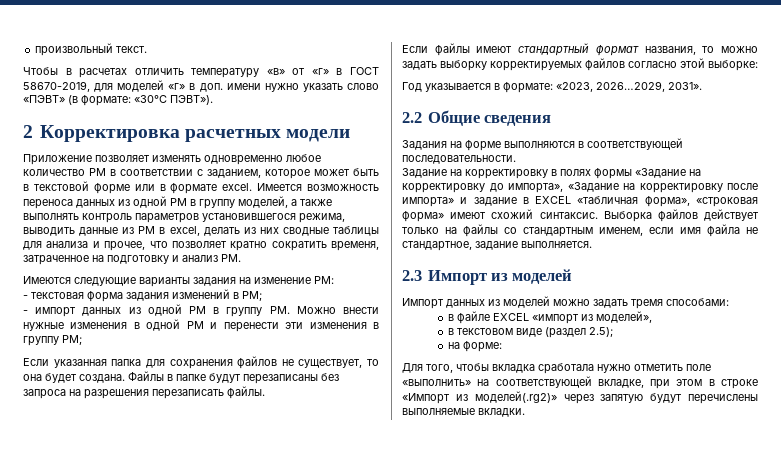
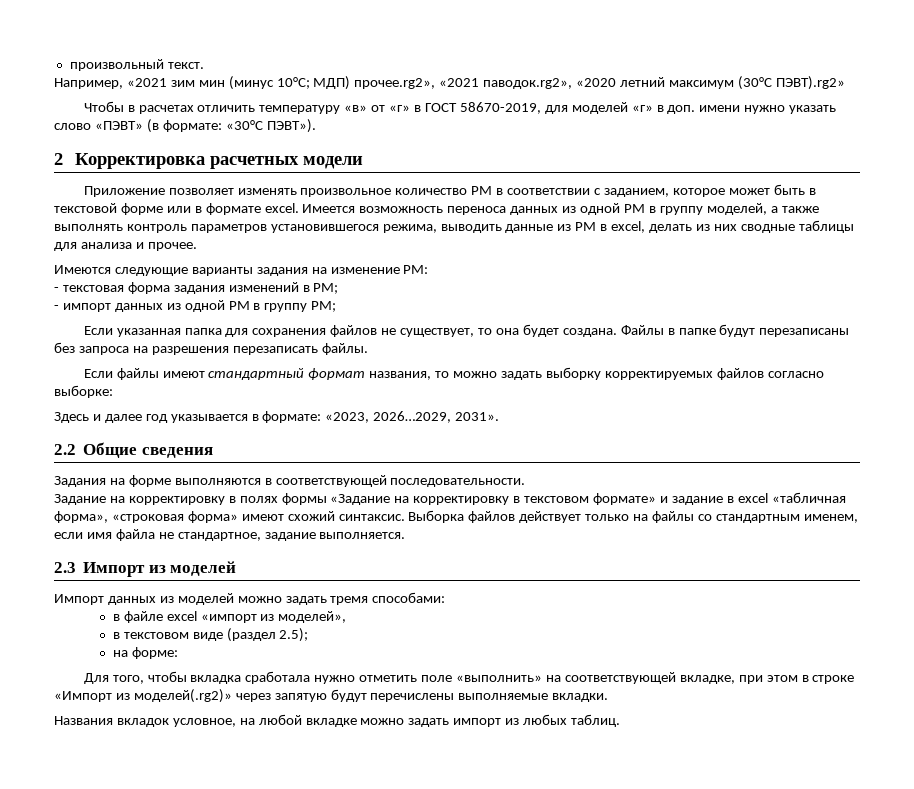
(148, 49) none -> [54,76,845,90] // Например, «2021 зим мин (минус 10°C; МДП) прочее.rg2», «2021 паводок.rg2», «2020 летний максимум (30°C ПЭВТ).rg2»
[204,154,321,165] одновременно любое -> [300,188,392,197] произвольное
[104,241,379,251] [23,254,241,265] прочее, что позволяет кратно сократить временя, затраченное на подготовку и анализ РМ. -> [147,242,197,251] прочее.
[269,306,379,314] [23,319,380,332] [23,336,59,346] РМ. Можно внести нужные изменения в одной РМ и перенести эти изменения в группу -> (308, 307) none
[680,58,705,68] этой -> (824, 374) none
[402,82,422,92] Год -> [54,412,168,423] Здесь и далее год
[489,182,758,193] [402,197,454,207] до импорта», «Задание на корректировку после импорта» -> [513,493,657,505] в текстовом формате»
[535,196,572,204] EXCEL -> [737,493,768,503] excel
[492,313,529,321] EXCEL -> [166,611,197,621] excel
(525, 412) none -> [54,714,621,727] // Названия вкладок условное, на любой вкладке можно задать импорт из любых таблиц.

